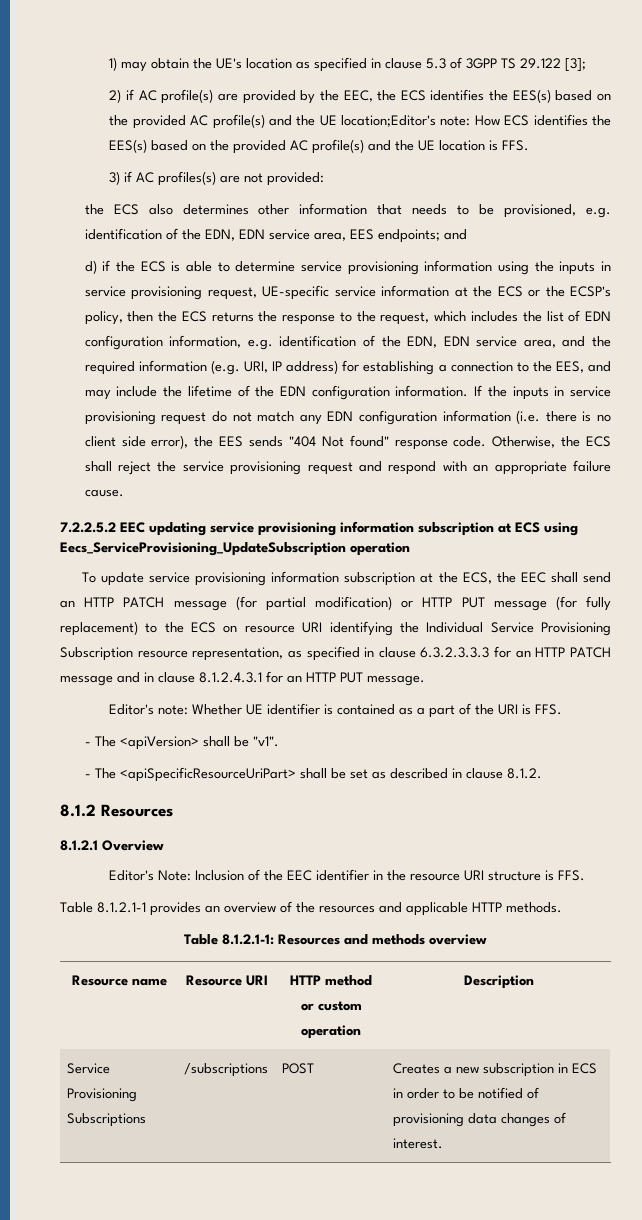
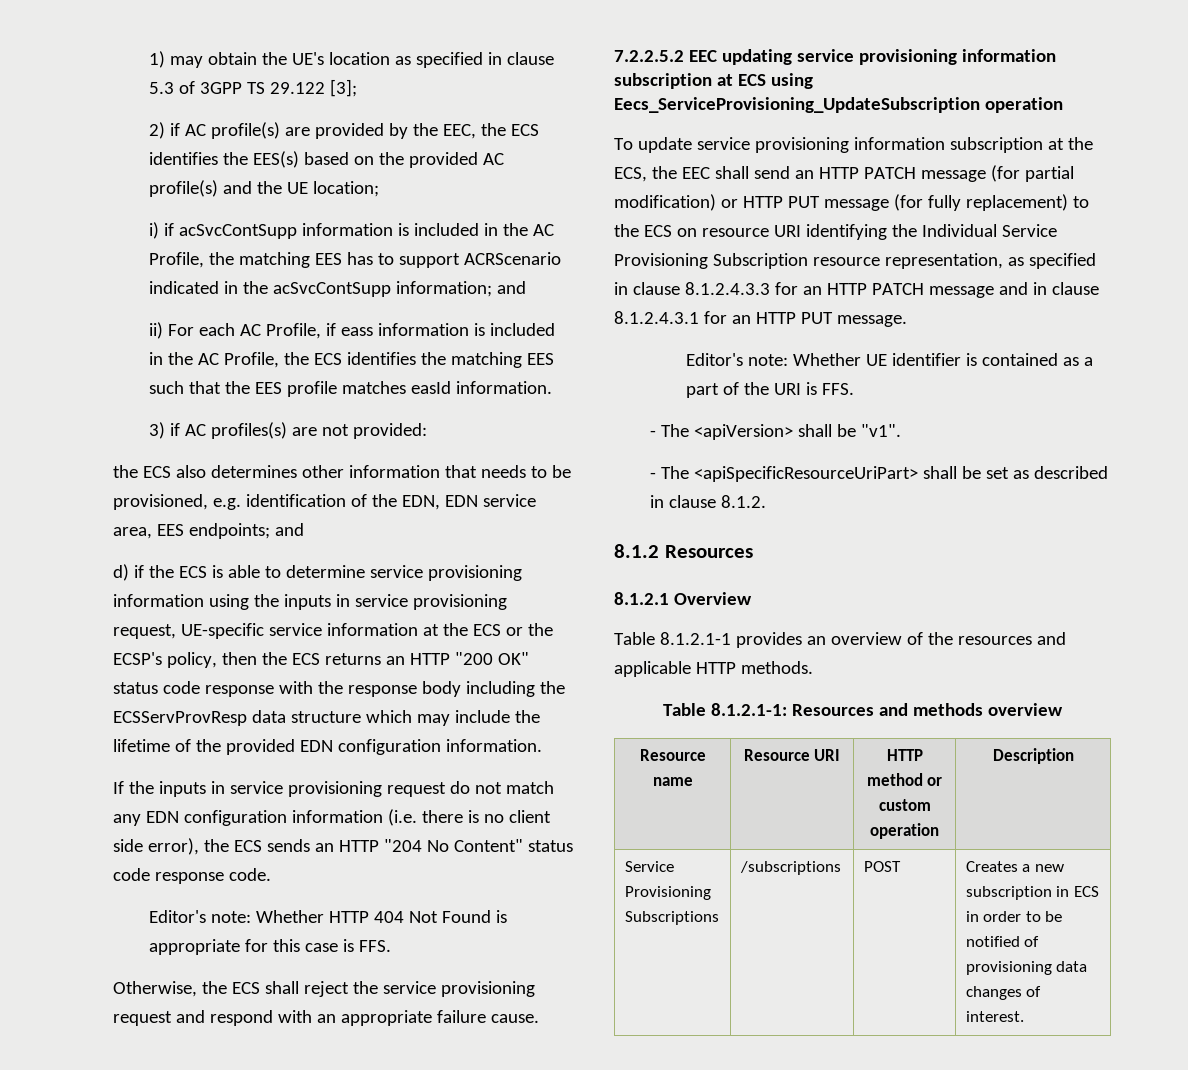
[341,114,611,127] [109,139,530,154] location;Editor's note: How ECS identifies the EES(s) based on the provided AC profile(s) and the UE location is FFS. -> [313,181,380,197] [149,222,555,239] [149,252,562,268] [149,281,527,297] [149,322,556,339] [149,352,555,368] [149,381,553,397] location; // i) if acSvcContSupp information is included in the AC Profile, the matching EES has to support ACRScenario indicated in the acSvcContSupp information; and // ii) For each AC Profile, if eass information is included in the AC Profile, the ECS identifies the matching EES such that the EES profile matches easId information.
[258,310,612,325] [84,335,611,350] [84,360,612,375] the response to the request, which includes the list of EDN configuration information, e.g. identification of the EDN, EDN service area, and the required information (e.g. URI, IP address) for establishing a connection to the EES, and -> [386,652,530,665] [113,681,566,697] [113,710,413,726] an HTTP "200 OK" status code response with the response body including the ECSServProvResp data structure which
(275, 391) none -> [226,739,296,755] provided
(469, 391) none -> (543, 745) //
[219,435,487,450] EES sends "404 Not found" response code. -> [234,839,574,852] [113,868,272,884] [149,910,508,923] [149,939,392,955] ECS sends an HTTP "204 No Content" status code response code. // Editor's note: Whether HTTP 404 Not Found is appropriate for this case is FFS. //
[420,647,490,658] 6.3.2.3.3.3 -> [684,282,770,295] 8.1.2.4.3.3
[109,869,586,881] // Editor's Note: Inclusion of the EEC identifier in the resource URI structure is FFS. -> (752, 598) none

